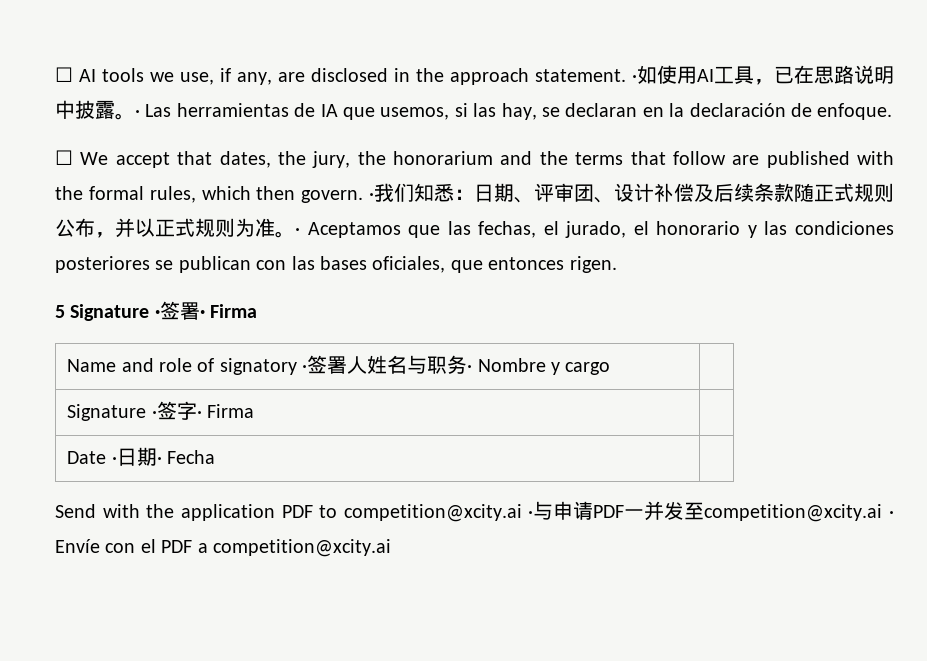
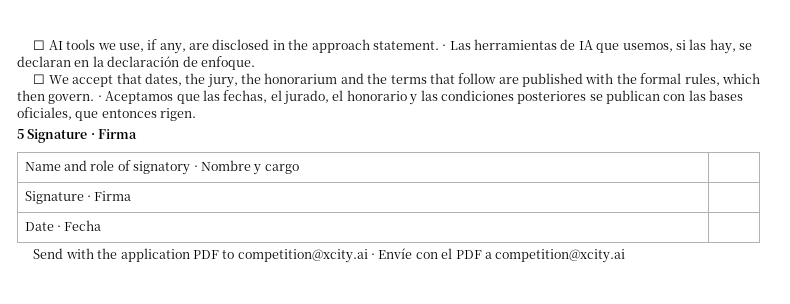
[637,65,894,85] [55,100,140,120] 如使用AI工具，已在思路说明中披露。· -> (447, 47) none
[374,183,894,203] [55,218,300,238] 我们知悉：日期、评审团、设计补偿及后续条款随正式规则公布，并以正式规则为准。· -> (102, 98) none
[159,301,205,320] 签署· -> (95, 136) none
[307,355,473,374] 签署人姓名与职务· -> (198, 168) none
[156,401,202,420] 签字· -> (92, 198) none
[116,447,162,466] 日期· -> (62, 228) none
[533,501,894,522] 与申请PDF一并发至competition@xcity.ai · -> (376, 256) none

